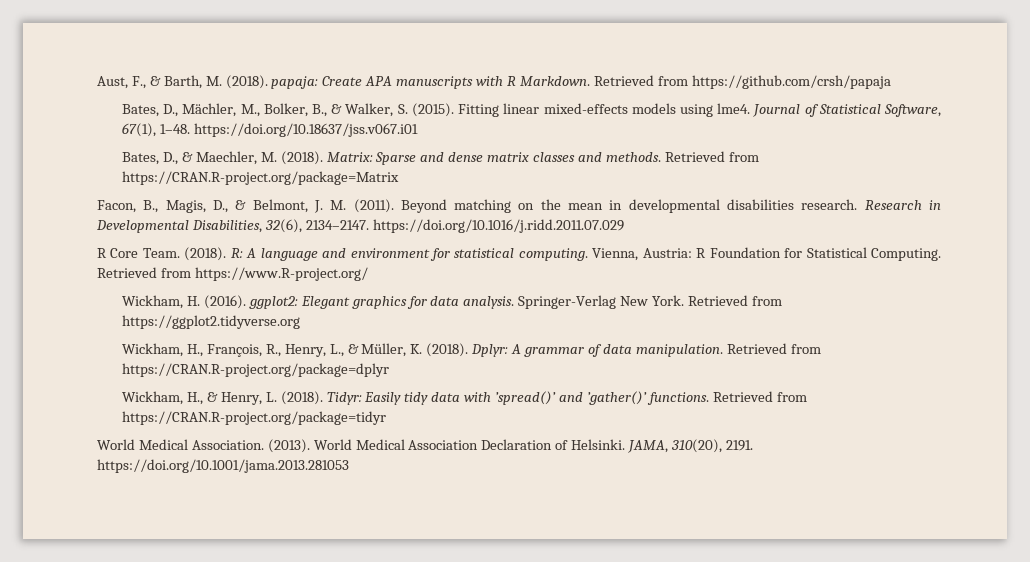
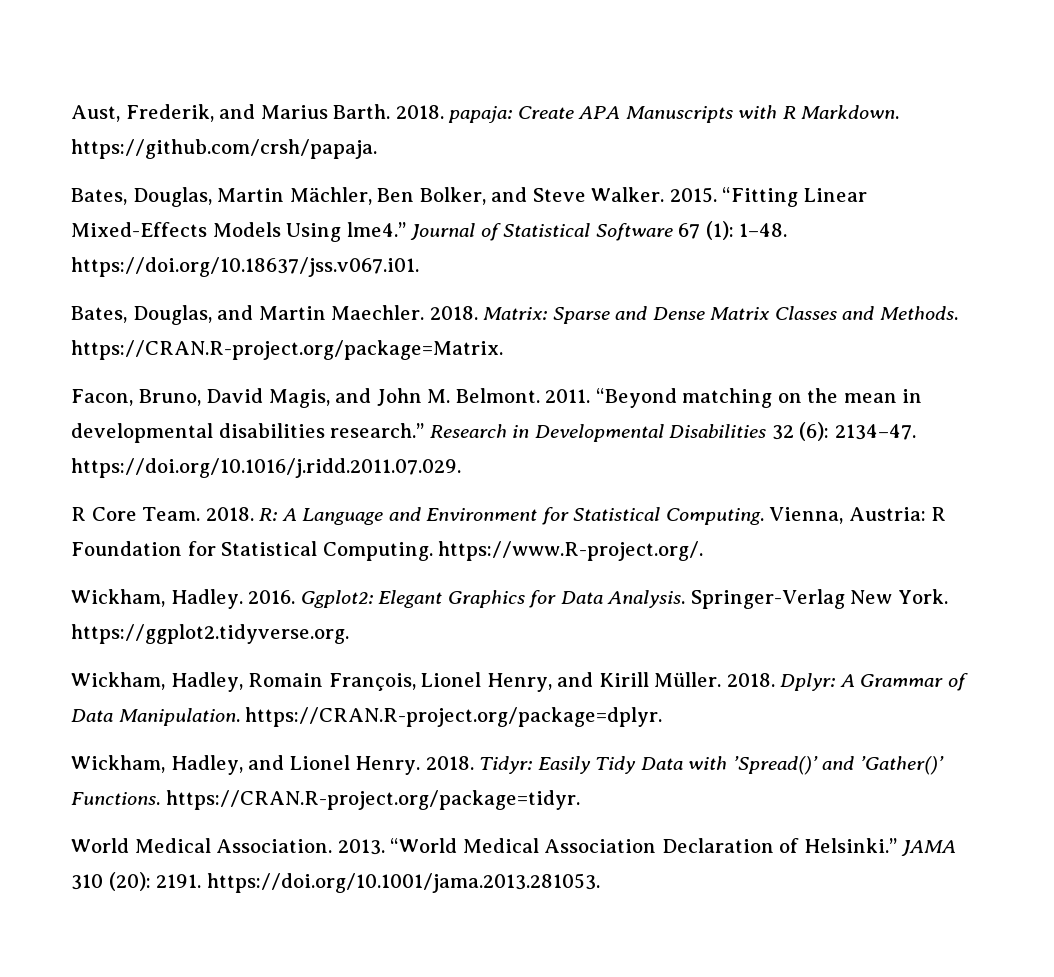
[131,75,268,89] F., & Barth, M. (2018). -> [125,104,444,122] Frederik, and Marius Barth. 2018.
[396,76,474,89] manuscripts -> [625,106,733,123] Manuscripts
[593,75,891,89] [122,103,941,117] [122,123,418,137] [122,151,759,165] [122,171,400,185] [97,199,447,213] Retrieved from https://github.com/crsh/papaja // Bates, D., Mächler, M., Bolker, B., & Walker, S. (2015). Fitting linear mixed-effects models using lme4. Journal of Statistical Software, 67(1), 1–48. https://doi.org/10.18637/jss.v067.i01 // Bates, D., & Maechler, M. (2018). Matrix: Sparse and dense matrix classes and methods. Retrieved from https://CRAN.R-project.org/package=Matrix // Facon, B., Magis, D., & Belmont, J. M. (2011). Beyond -> [71,139,377,159] [71,187,867,207] [71,221,788,242] [71,257,419,277] [71,305,958,325] [71,340,503,360] [71,388,677,408] https://github.com/crsh/papaja. // Bates, Douglas, Martin Mächler, Ben Bolker, and Steve Walker. 2015. “Fitting Linear Mixed-Effects Models Using lme4.” Journal of Statistical Software 67 (1): 1–48. https://doi.org/10.18637/jss.v067.i01. // Bates, Douglas, and Martin Maechler. 2018. Matrix: Sparse and Dense Matrix Classes and Methods. https://CRAN.R-project.org/package=Matrix. // Facon, Bruno, David Magis, and John M. Belmont. 2011. “Beyond
[801,199,858,210] research. -> [330,423,425,438] research.”
[191,219,624,233] Disabilities, 32(6), 2134–2147. https://doi.org/10.1016/j.ridd.2011.07.029 -> [669,422,916,441] [71,458,461,478] Disabilities 32 (6): 2134–47. https://doi.org/10.1016/j.ridd.2011.07.029.
[184,247,227,261] (2018). -> [205,507,254,521] 2018.
[260,248,588,261] language and environment for statistical computing. -> [302,507,764,525] Language and Environment for Statistical Computing.
[97,267,368,281] [122,295,782,309] [122,315,301,329] [122,343,821,357] [122,363,390,377] [122,391,807,405] [122,411,387,425] Retrieved from https://www.R-project.org/ // Wickham, H. (2016). ggplot2: Elegant graphics for data analysis. Springer-Verlag New York. Retrieved from https://ggplot2.tidyverse.org // Wickham, H., François, R., Henry, L., & Müller, K. (2018). Dplyr: A grammar of data manipulation. Retrieved from https://CRAN.R-project.org/package=dplyr // Wickham, H., & Henry, L. (2018). Tidyr: Easily tidy data with ’spread()’ and ’gather()’ functions. Retrieved from https://CRAN.R-project.org/package=tidyr -> [438,541,704,561] [71,589,948,609] [71,624,349,644] [71,672,968,692] [71,707,663,727] [71,755,944,775] [71,790,580,810] https://www.R-project.org/. // Wickham, Hadley. 2016. Ggplot2: Elegant Graphics for Data Analysis. Springer-Verlag New York. https://ggplot2.tidyverse.org. // Wickham, Hadley, Romain François, Lionel Henry, and Kirill Müller. 2018. Dplyr: A Grammar of Data Manipulation. https://CRAN.R-project.org/package=dplyr. // Wickham, Hadley, and Lionel Henry. 2018. Tidyr: Easily Tidy Data with ’Spread()’ and ’Gather()’ Functions. https://CRAN.R-project.org/package=tidyr.
[267,439,352,453] (2013). World -> [337,838,458,855] 2013. “World
[571,439,753,453] [97,459,349,473] Helsinki. JAMA, 310(20), 2191. https://doi.org/10.1001/jama.2013.281053 -> [803,838,957,856] [71,872,600,893] Helsinki.” JAMA 310 (20): 2191. https://doi.org/10.1001/jama.2013.281053.

